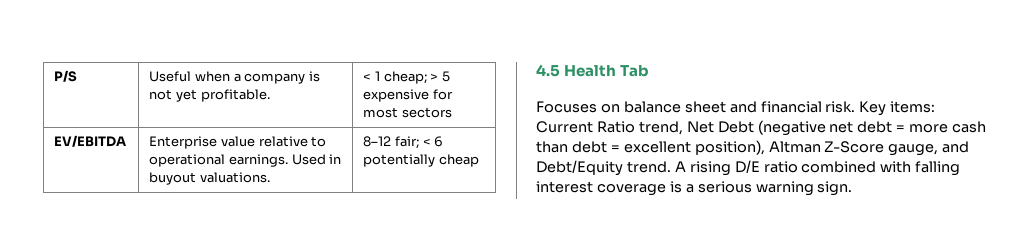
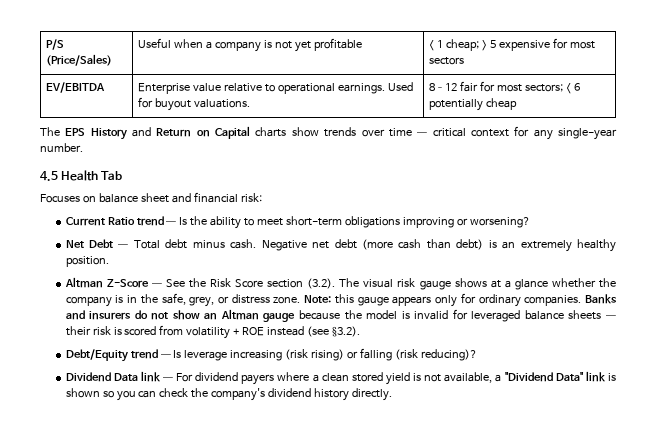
(78, 76) none -> [46,54,113,66] (Price/Sales)
[200,89,270,102] profitable. -> [313,38,362,51] profitable
[329,154,342,164] in -> [138,97,154,108] for
[394,136,419,149] fair; -> [460,81,563,92] fair for most sectors;
(479, 160) none -> [40,126,618,140] [40,143,83,152] // The EPS History and Return on Capital charts show trends over time — critical context for any single-year number.
[825,101,936,116] [536,120,987,136] [536,140,970,156] [536,160,961,176] [536,181,853,196] risk. Key items: Current Ratio trend, Net Debt (negative net debt = more cash than debt = excellent position), Altman Z-Score gauge, and Debt/Equity trend. A rising D/E ratio combined with falling interest coverage is a serious warning sign. -> [240,193,262,202] [65,216,531,229] [65,239,616,252] [65,256,109,267] [64,277,617,290] [65,293,618,307] [65,309,616,322] [65,325,361,339] [65,348,478,362] [65,371,616,385] [65,388,393,401] risk: // Current Ratio trend — Is the ability to meet short-term obligations improving or worsening? // Net Debt — Total debt minus cash. Negative net debt (more cash than debt) is an extremely healthy position. // Altman Z-Score — See the Risk Score section (3.2). The visual risk gauge shows at a glance whether the company is in the safe, grey, or distress zone. Note: this gauge appears only for ordinary companies. Banks and insurers do not show an Altman gauge because the model is invalid for leveraged balance sheets — their risk is scored from volatility + ROE instead (see §3.2). // Debt/Equity trend — Is leverage increasing (risk rising) or falling (risk reducing)? // Dividend Data link — For dividend payers where a clean stored yield is not available, a "Dividend Data" link is shown so you can check the company's dividend history directly.

